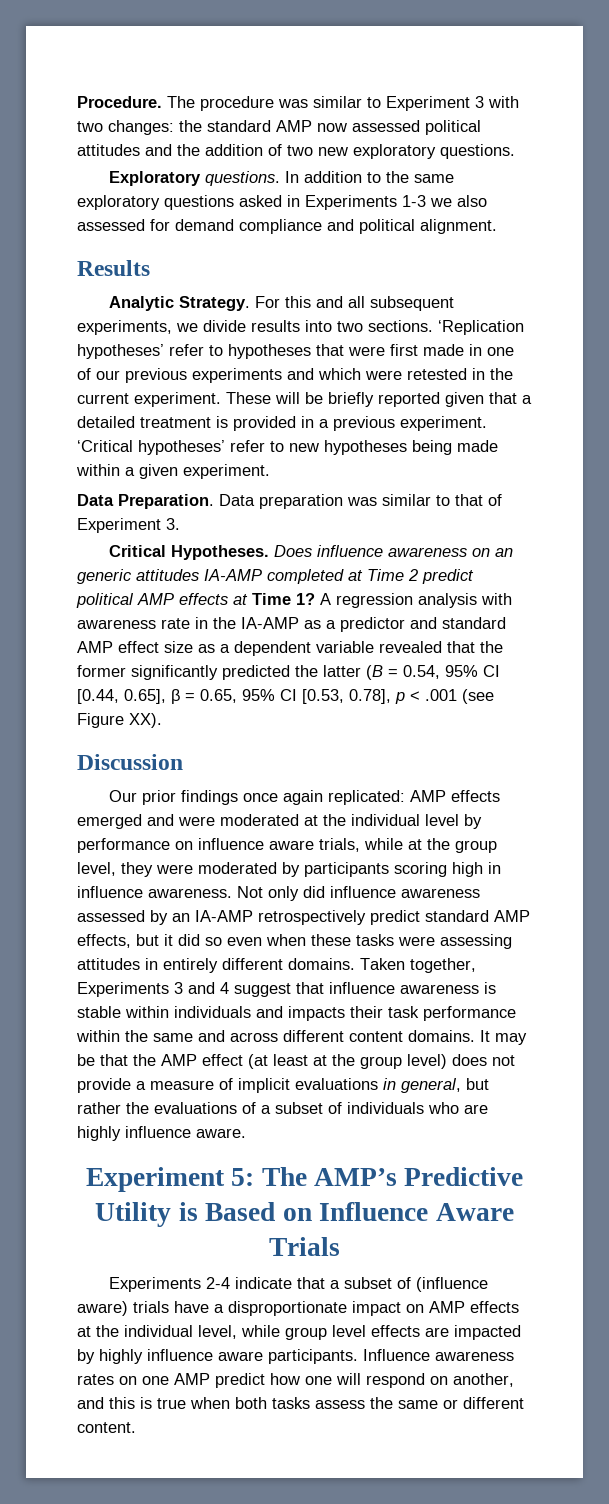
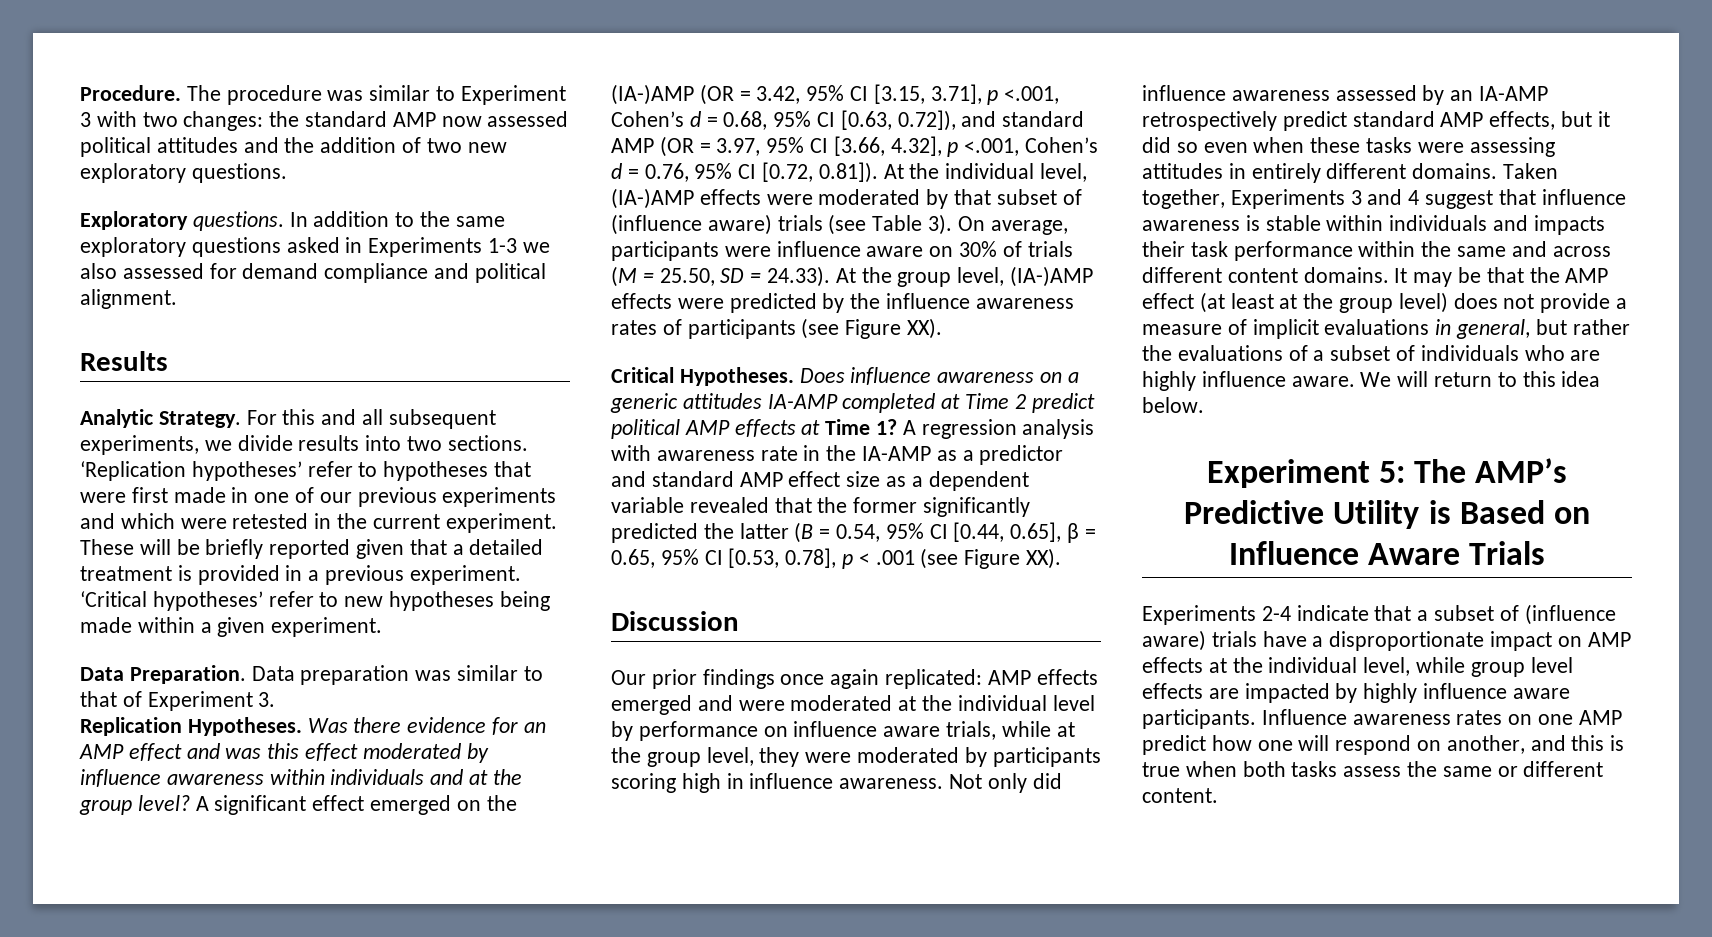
(180, 524) none -> [80,717,546,736] [79,743,489,763] [80,769,522,787] [79,795,517,815] [611,84,1060,105] [611,110,1085,131] [611,136,1099,157] [611,162,1088,183] [611,188,1082,209] [611,214,1068,235] [611,241,1073,261] [611,266,1094,287] [611,293,1074,313] [611,318,943,339] // Replication Hypotheses. Was there evidence for an AMP effect and was this effect moderated by influence awareness within individuals and at the group level? A significant effect emerged on the (IA-)AMP (OR = 3.42, 95% CI [3.15, 3.71], p <.001, Cohen’s d = 0.68, 95% CI [0.63, 0.72]), and standard AMP (OR = 3.97, 95% CI [3.66, 4.32], p <.001, Cohen’s d = 0.76, 95% CI [0.72, 0.81]). At the individual level, (IA-)AMP effects were moderated by that subset of (influence aware) trials (see Table 3). On average, participants were influence aware on 30% of trials (M = 25.50, SD = 24.33). At the group level, (IA-)AMP effects were predicted by the influence awareness rates of participants (see Figure XX).
[494,548,513,557] an -> [1067,372,1079,383] a
(246, 1133) none -> [1360,371,1601,387] [1142,397,1204,413] We will return to this idea below.

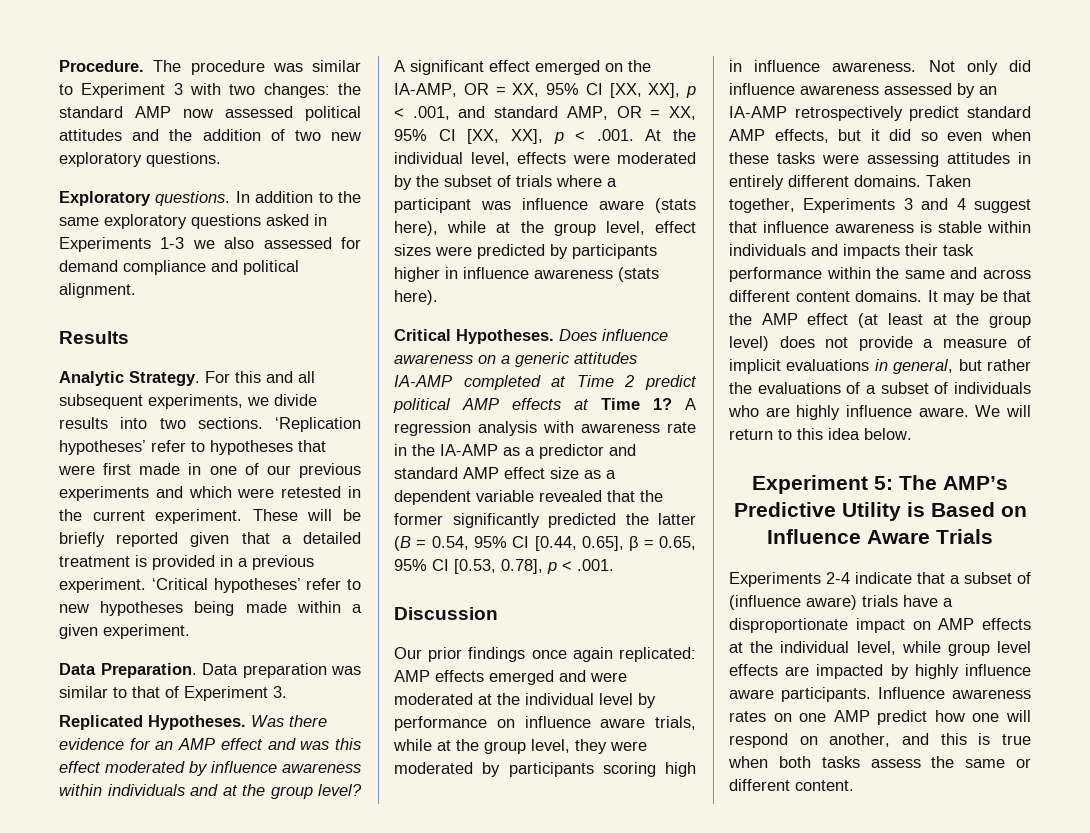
[80,717,182,736] Replication -> [59,715,143,730] Replicated
[611,84,1060,105] [611,110,1085,131] [611,136,1099,157] [611,162,878,183] (IA-)AMP (OR = 3.42, 95% CI [3.15, 3.71], p <.001, Cohen’s d = 0.68, 95% CI [0.63, 0.72]), and standard AMP (OR = 3.97, 95% CI [3.66, 4.32], p <.001, Cohen’s d = 0.76, 95% CI [0.72, 0.81]). -> [394,83,696,98] [394,106,696,120] [394,129,634,144] IA-AMP, OR = XX, 95% CI [XX, XX], p < .001, and standard AMP, OR = XX, 95% CI [XX, XX], p < .001.
[611,188,694,209] (IA-)AMP -> (510, 159) none
[954,189,1082,205] [611,214,1068,235] [611,241,1073,261] [611,266,1094,287] [611,293,672,309] that subset of (influence aware) trials (see Table 3). On average, participants were influence aware on 30% of trials (M = 25.50, SD = 24.33). At the group level, (IA-)AMP effects -> [416,175,617,187] [394,198,696,213] [394,221,696,236] [394,244,431,256] the subset of trials where a participant was influence aware (stats here), while at the group level, effect sizes
[850,293,1074,309] [611,318,943,339] the influence awareness rates of participants (see Figure XX). -> [572,244,657,259] [394,267,659,282] [394,290,438,305] participants higher in influence awareness (stats here).
[875,548,1062,569] .001 (see Figure XX). -> [577,559,614,571] .001.

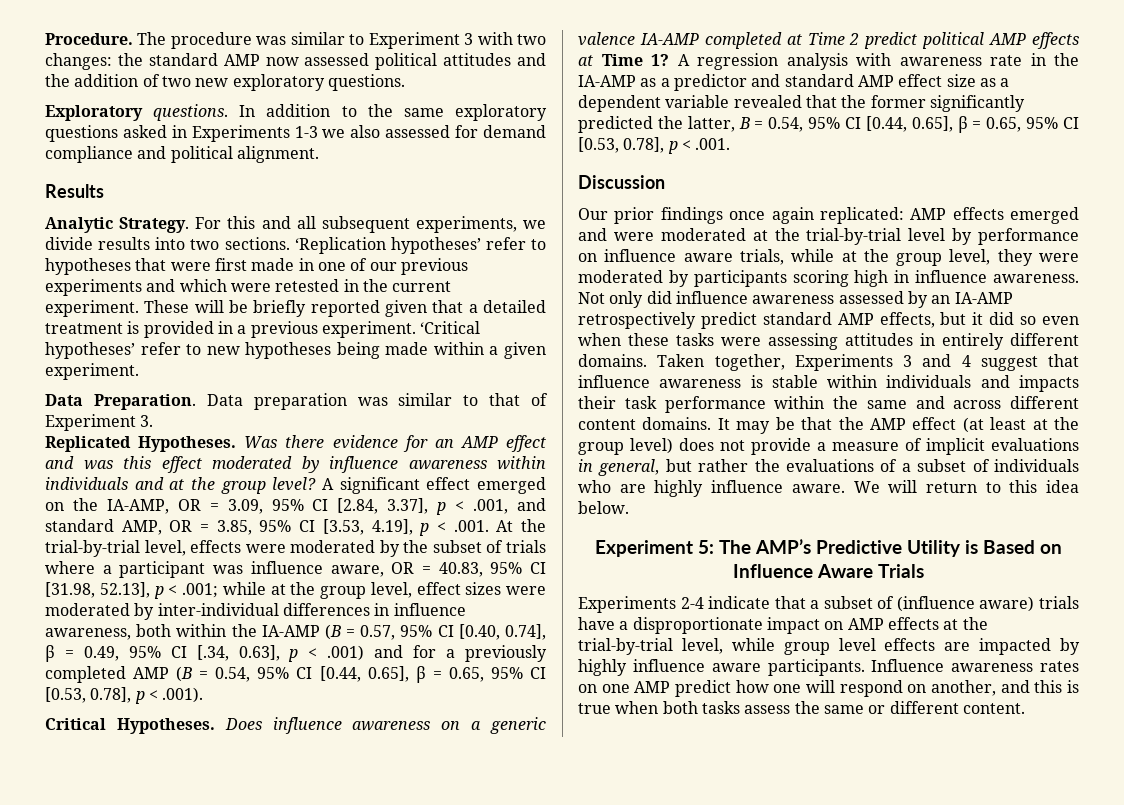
[512,83,681,98] XX, 95% CI [XX, XX], -> [227,498,429,514] 3.09, 95% CI [2.84, 3.37],
[669,106,696,120] [394,129,543,144] XX, 95% CI [XX, XX], -> [216,519,413,535] 3.85, 95% CI [3.53, 4.19],
[394,152,463,164] individual -> [45,540,140,557] trial-by-trial
[599,198,696,213] [394,221,438,236] aware (stats here), -> [330,562,546,577] [45,582,218,599] aware, OR = 40.83, 95% CI [31.98, 52.13], p < .001;
[477,244,657,259] [394,267,659,282] [394,290,438,305] predicted by participants higher in influence awareness (stats here). -> [45,603,466,620] [45,624,546,640] [45,645,547,662] [45,666,547,683] [45,687,204,704] moderated by inter-individual differences in influence awareness, both within the IA-AMP (B = 0.57, 95% CI [0.40, 0.74], β = 0.49, 95% CI [.34, 0.63], p < .001) and for a previously completed AMP (B = 0.54, 95% CI [0.44, 0.65], β = 0.65, 95% CI [0.53, 0.78], p < .001).
[574,352,637,364] attitudes -> [578,32,635,46] valence
[658,513,696,525] [394,536,411,551] latter (B -> [687,116,750,132] latter, B
[525,693,594,705] individual -> [806,228,902,245] trial-by-trial
[780,641,850,653] individual -> [578,638,673,655] trial-by-trial

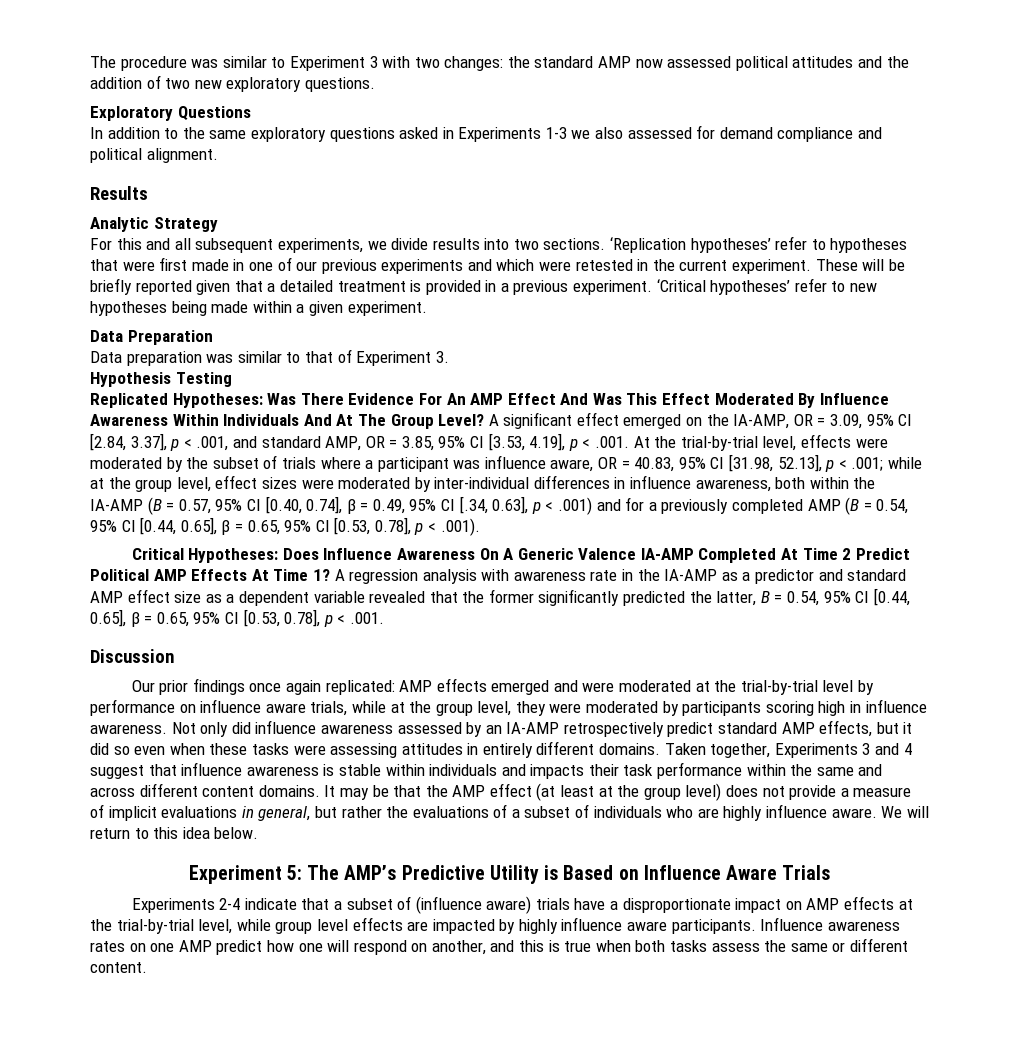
[45,33,133,45] Procedure. -> (90, 62) none
[153,104,229,121] questions. -> [177,106,251,120] Questions //
[119,217,190,233] Strategy. -> [153,217,218,232] Strategy //
[93,394,196,410] Preparation. -> [127,330,213,345] Preparation //
(154, 421) none -> [90,372,232,387] // Hypothesis Testing
[138,435,546,452] [45,456,546,473] [45,477,317,494] Hypotheses. Was there evidence for an AMP effect and was this effect moderated by influence awareness within individuals and at the group level? -> [172,393,889,408] [90,414,485,429] Hypotheses: Was There Evidence For An AMP Effect And Was This Effect Moderated By Influence Awareness Within Individuals And At The Group Level?
[116,717,546,734] [578,32,1079,49] [578,55,593,66] Hypotheses. Does influence awareness on a generic valence IA-AMP completed at Time 2 predict political AMP effects at -> [188,548,910,563] [90,569,269,581] Hypotheses: Does Influence Awareness On A Generic Valence IA-AMP Completed At Time 2 Predict Political AMP Effects At

